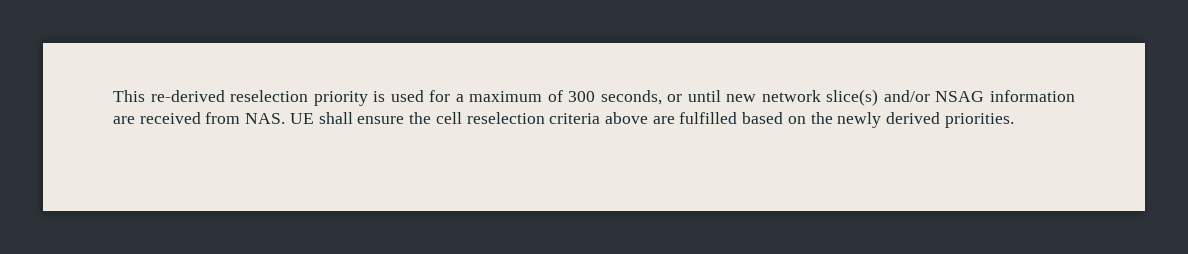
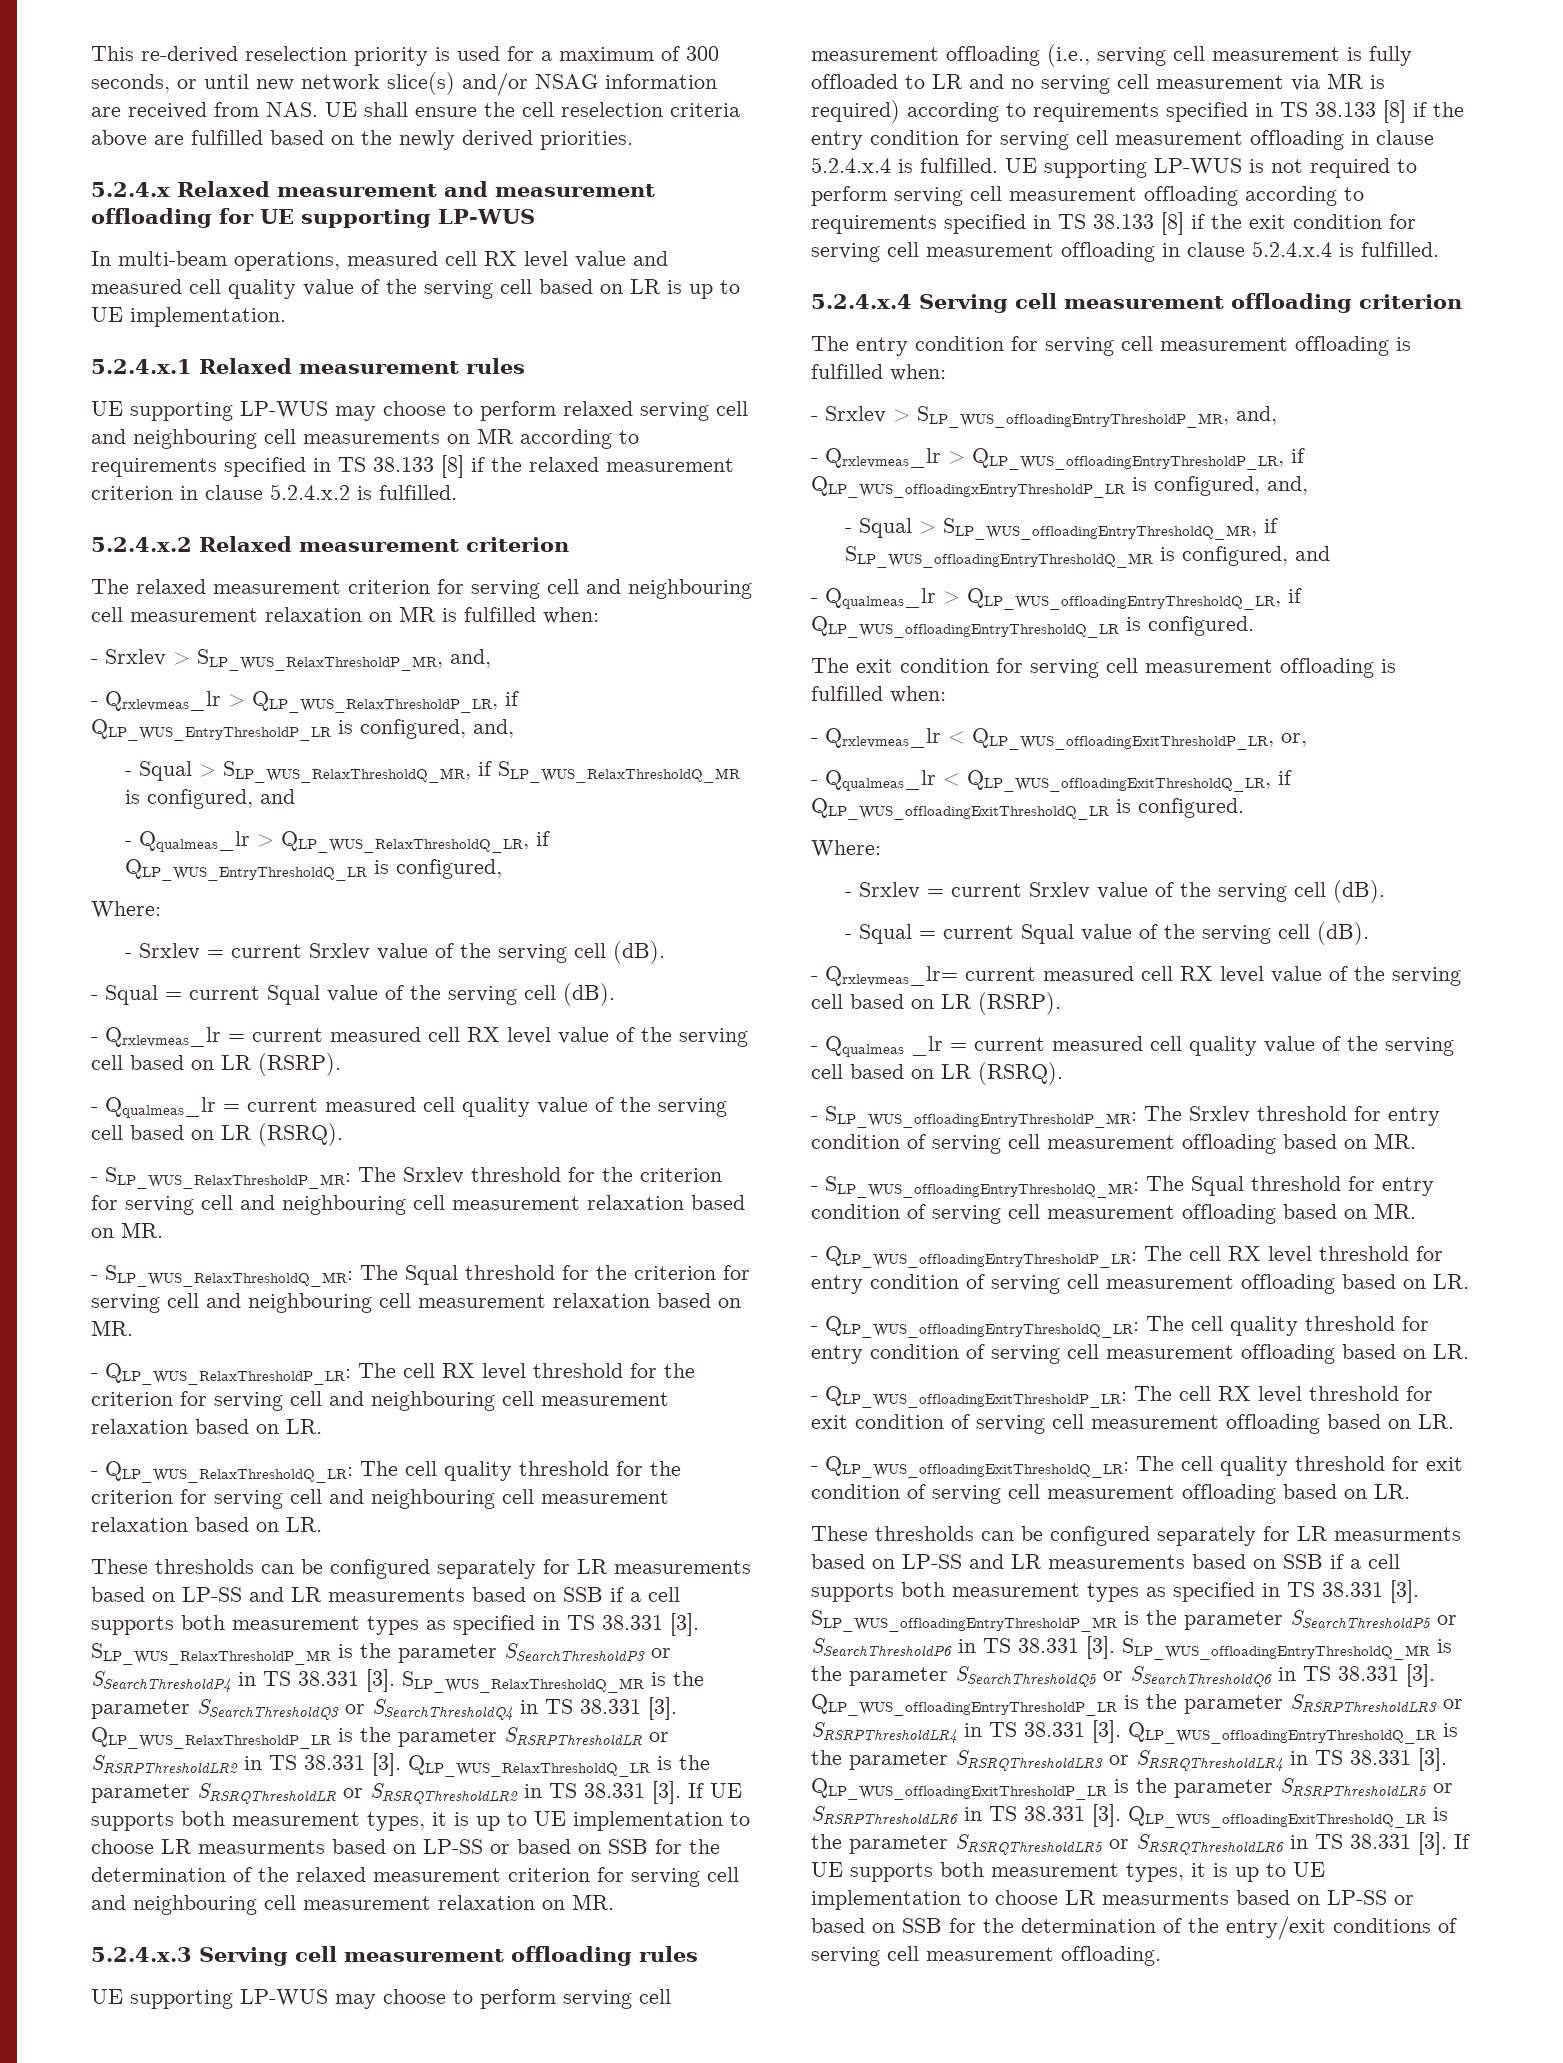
(1014, 120) none -> [91,181,655,197] [91,208,535,228] [91,251,668,271] [91,279,740,299] [91,307,286,327] [91,358,525,374] [91,401,748,421] [91,428,639,449] [91,455,734,478] [91,484,457,500] [91,536,569,552] [91,579,752,599] [91,606,599,624] [91,649,491,671] [91,691,519,713] [91,719,514,741] [125,761,741,783] [125,789,296,809] [125,831,551,853] [125,859,503,881] [91,901,161,918] [125,941,666,964] [91,983,615,1006] [91,1027,748,1047] [91,1053,341,1076] [91,1097,727,1118] [91,1123,343,1146] [91,1167,722,1189] [91,1195,745,1215] [91,1222,163,1238] [91,1265,750,1287] [91,1293,741,1313] [91,1320,133,1336] [91,1363,695,1385] [91,1391,669,1411] [91,1419,322,1434] [91,1461,681,1483] [91,1489,669,1509] [91,1517,322,1532] [91,1559,751,1579] [91,1587,680,1602] [91,1613,699,1636] [91,1643,671,1665] [91,1669,704,1693] [91,1697,677,1720] [91,1727,669,1749] [91,1753,710,1777] [91,1781,742,1804] [91,1811,750,1831] [91,1839,720,1854] [91,1867,739,1887] [91,1894,614,1915] [91,1946,698,1966] [91,1989,671,2009] [811,44,1412,67] [811,73,1385,94] [811,100,1464,123] [811,130,1434,150] [811,157,1417,178] [811,186,1364,206] [811,212,1416,235] [811,241,1439,262] [811,293,1462,313] [811,336,1411,356] [811,364,946,381] [811,406,1277,428] [811,448,1305,470] [811,476,1308,498] [845,518,1279,540] [845,546,1331,568] [811,588,1302,610] [811,616,1254,638] [811,658,1396,678] [811,686,946,703] [811,728,1307,750] [811,770,1292,792] [811,798,1244,820] [811,840,881,857] [845,880,1386,903] [845,922,1370,945] [811,966,1461,986] [811,992,1061,1015] [811,1036,1454,1057] [811,1062,1063,1085] [811,1106,1440,1128] [811,1133,1416,1154] [811,1176,1434,1198] [811,1203,1416,1224] [811,1246,1443,1268] [811,1274,1469,1294] [811,1316,1429,1338] [811,1344,1469,1364] [811,1386,1433,1408] [811,1414,1454,1434] [811,1456,1463,1478] [811,1484,1410,1504] [811,1526,1461,1546] [811,1554,1400,1569] [811,1580,1419,1603] [811,1610,1457,1632] [811,1636,1452,1660] [811,1664,1435,1687] [811,1694,1463,1716] [811,1720,1458,1744] [811,1748,1447,1771] [811,1778,1453,1800] [811,1804,1448,1828] [811,1832,1470,1855] [811,1862,1325,1882] [811,1890,1414,1910] [811,1916,1457,1940] [811,1946,1161,1966] // 5.2.4.x Relaxed measurement and measurement offloading for UE supporting LP-WUS // In multi-beam operations, measured cell RX level value and measured cell quality value of the serving cell based on LR is up to UE implementation. // 5.2.4.x.1 Relaxed measurement rules // UE supporting LP-WUS may choose to perform relaxed serving cell and neighbouring cell measurements on MR according to requirements specified in TS 38.133 [8] if the relaxed measurement criterion in clause 5.2.4.x.2 is fulfilled. // 5.2.4.x.2 Relaxed measurement criterion // The relaxed measurement criterion for serving cell and neighbouring cell measurement relaxation on MR is fulfilled when: // - Srxlev > SLP_WUS_RelaxThresholdP_MR, and, // - Qrxlevmeas_lr > QLP_WUS_RelaxThresholdP_LR, if QLP_WUS_EntryThresholdP_LR is configured, and, // - Squal > SLP_WUS_RelaxThresholdQ_MR, if SLP_WUS_RelaxThresholdQ_MR is configured, and // - Qqualmeas_lr > QLP_WUS_RelaxThresholdQ_LR, if QLP_WUS_EntryThresholdQ_LR is configured, // Where: // - Srxlev = current Srxlev value of the serving cell (dB). // - Squal = current Squal value of the serving cell (dB). // - Qrxlevmeas_lr = current measured cell RX level value of the serving cell based on LR (RSRP). // - Qqualmeas_lr = current measured cell quality value of the serving cell based on LR (RSRQ). // - SLP_WUS_RelaxThresholdP_MR: The Srxlev threshold for the criterion for serving cell and neighbouring cell measurement relaxation based on MR. // - SLP_WUS_RelaxThresholdQ_MR: The Squal threshold for the criterion for serving cell and neighbouring cell measurement relaxation based on MR. // - QLP_WUS_RelaxThresholdP_LR: The cell RX level threshold for the criterion for serving cell and neighbouring cell measurement relaxation based on LR. // - QLP_WUS_RelaxThresholdQ_LR: The cell quality threshold for the criterion for serving cell and neighbouring cell measurement relaxation based on LR. // These thresholds can be configured separately for LR measurements based on LP-SS and LR measurements based on SSB if a cell supports both measurement types as specified in TS 38.331 [3]. SLP_WUS_RelaxThresholdP_MR is the parameter SSearchThresholdP3 or SSearchThresholdP4 in TS 38.331 [3]. SLP_WUS_RelaxThresholdQ_MR is the parameter SSearchThresholdQ3 or SSearchThresholdQ4 in TS 38.331 [3]. QLP_WUS_RelaxThresholdP_LR is the parameter SRSRPThresholdLR or SRSRPThresholdLR2 in TS 38.331 [3]. QLP_WUS_RelaxThresholdQ_LR is the parameter SRSRQThresholdLR or SRSRQThresholdLR2 in TS 38.331 [3]. If UE supports both measurement types, it is up to UE implementation to choose LR measurments based on LP-SS or based on SSB for the determination of the relaxed measurement criterion for serving cell and neighbouring cell measurement relaxation on MR. // 5.2.4.x.3 Serving cell measurement offloading rules // UE supporting LP-WUS may choose to perform serving cell measurement offloading (i.e., serving cell measurement is fully offloaded to LR and no serving cell measurement via MR is required) according to requirements specified in TS 38.133 [8] if the entry condition for serving cell measurement offloading in clause 5.2.4.x.4 is fulfilled. UE supporting LP-WUS is not required to perform serving cell measurement offloading according to requirements specified in TS 38.133 [8] if the exit condition for serving cell measurement offloading in clause 5.2.4.x.4 is fulfilled. // 5.2.4.x.4 Serving cell measurement offloading criterion // The entry condition for serving cell measurement offloading is fulfilled when: // - Srxlev > SLP_WUS_offloadingEntryThresholdP_MR, and, // - Qrxlevmeas_lr > QLP_WUS_offloadingEntryThresholdP_LR, if QLP_WUS_offloadingxEntryThresholdP_LR is configured, and, // - Squal > SLP_WUS_offloadingEntryThresholdQ_MR, if SLP_WUS_offloadingEntryThresholdQ_MR is configured, and // - Qqualmeas_lr > QLP_WUS_offloadingEntryThresholdQ_LR, if QLP_WUS_offloadingEntryThresholdQ_LR is configured. // The exit condition for serving cell measurement offloading is fulfilled when: // - Qrxlevmeas_lr < QLP_WUS_offloadingExitThresholdP_LR, or, // - Qqualmeas_lr < QLP_WUS_offloadingExitThresholdQ_LR, if QLP_WUS_offloadingExitThresholdQ_LR is configured. // Where: // - Srxlev = current Srxlev value of the serving cell (dB). // - Squal = current Squal value of the serving cell (dB). // - Qrxlevmeas_lr= current measured cell RX level value of the serving cell based on LR (RSRP). // - Qqualmeas _lr = current measured cell quality value of the serving cell based on LR (RSRQ). // - SLP_WUS_offloadingEntryThresholdP_MR: The Srxlev threshold for entry condition of serving cell measurement offloading based on MR. // - SLP_WUS_offloadingEntryThresholdQ_MR: The Squal threshold for entry condition of serving cell measurement offloading based on MR. // - QLP_WUS_offloadingEntryThresholdP_LR: The cell RX level threshold for entry condition of serving cell measurement offloading based on LR. // - QLP_WUS_offloadingEntryThresholdQ_LR: The cell quality threshold for entry condition of serving cell measurement offloading based on LR. // - QLP_WUS_offloadingExitThresholdP_LR: The cell RX level threshold for exit condition of serving cell measurement offloading based on LR. // - QLP_WUS_offloadingExitThresholdQ_LR: The cell quality threshold for exit condition of serving cell measurement offloading based on LR. // These thresholds can be configured separately for LR measurments based on LP-SS and LR measurements based on SSB if a cell supports both measurement types as specified in TS 38.331 [3]. SLP_WUS_offloadingEntryThresholdP_MR is the parameter SSearchThresholdP5 or SSearchThresholdP6 in TS 38.331 [3]. SLP_WUS_offloadingEntryThresholdQ_MR is the parameter SSearchThresholdQ5 or SSearchThresholdQ6 in TS 38.331 [3]. QLP_WUS_offloadingEntryThresholdP_LR is the parameter SRSRPThresholdLR3 or SRSRPThresholdLR4 in TS 38.331 [3]. QLP_WUS_offloadingEntryThresholdQ_LR is the parameter SRSRQThresholdLR3 or SRSRQThresholdLR4 in TS 38.331 [3]. QLP_WUS_offloadingExitThresholdP_LR is the parameter SRSRPThresholdLR5 or SRSRPThresholdLR6 in TS 38.331 [3]. QLP_WUS_offloadingExitThresholdQ_LR is the parameter SRSRQThresholdLR5 or SRSRQThresholdLR6 in TS 38.331 [3]. If UE supports both measurement types, it is up to UE implementation to choose LR measurments based on LP-SS or based on SSB for the determination of the entry/exit conditions of serving cell measurement offloading.

